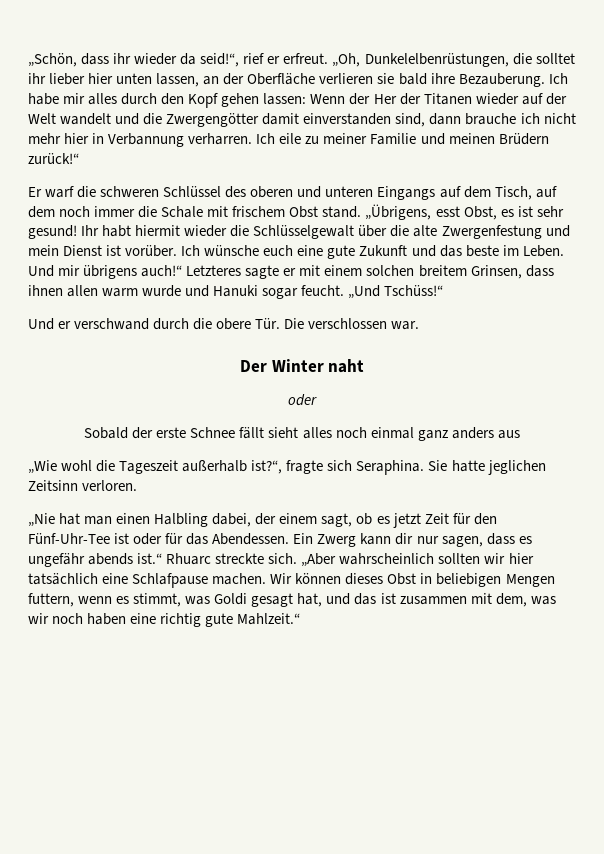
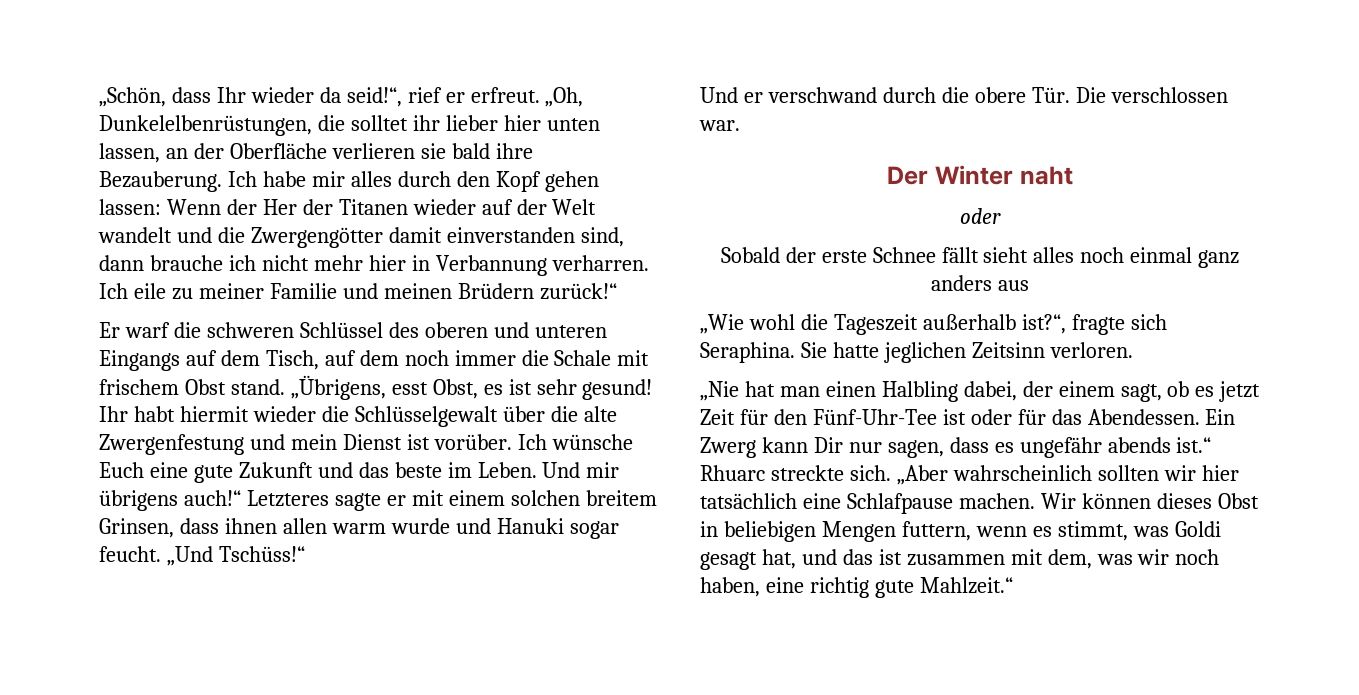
[113,53,132,64] ihr -> [216,87,246,103] Ihr
[263,245,294,256] euch -> [99,462,144,478] Euch
[395,533,414,545] dir -> [813,437,843,453] Dir
[87,613,127,625] haben -> [700,577,760,597] haben,

